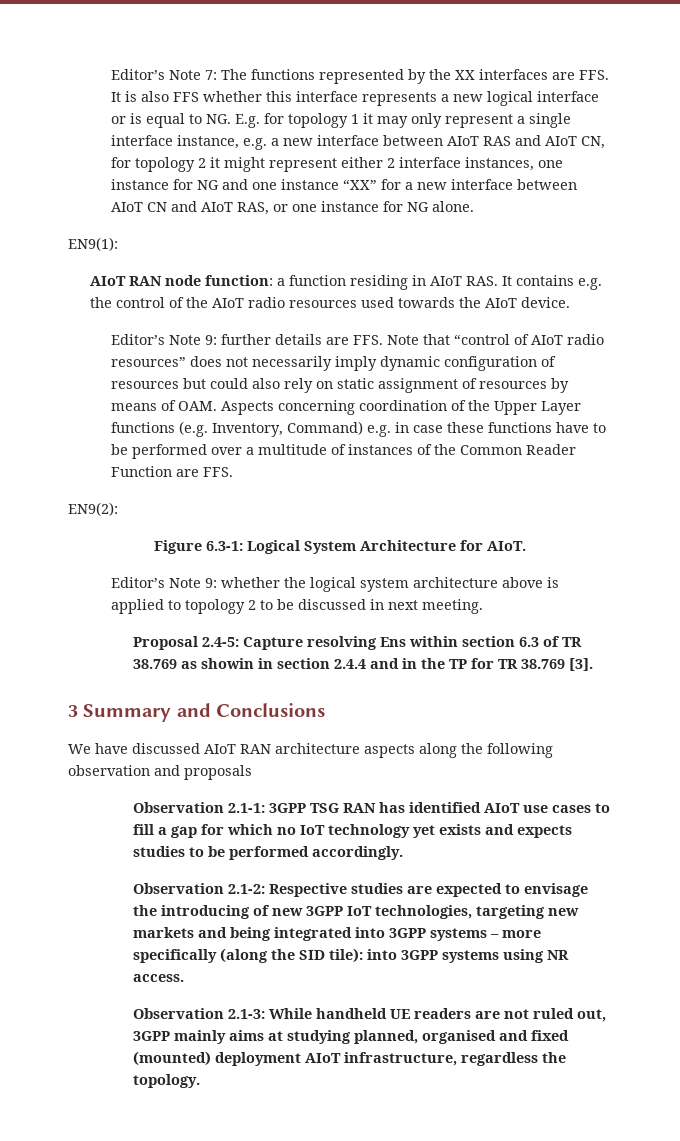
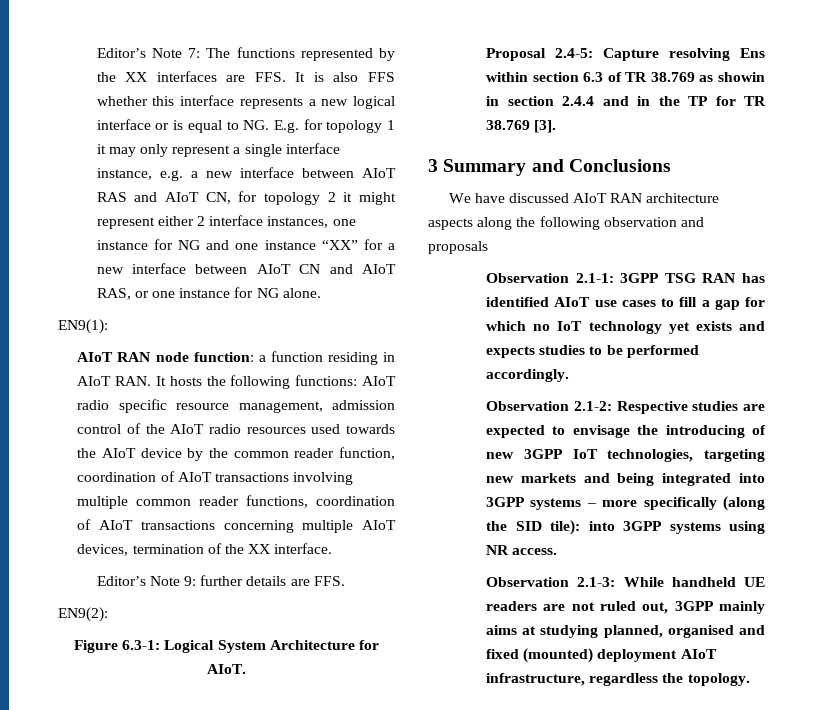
[465,275,602,290] [89,297,112,308] RAS. It contains e.g. the -> [115,375,396,389] [77,399,396,413] RAN. It hosts the following functions: AIoT radio specific resource management, admission
[520,297,570,308] device. -> [140,447,395,461] [77,471,354,485] [77,495,395,509] [77,519,397,533] [77,543,333,556] device by the common reader function, coordination of AIoT transactions involving multiple common reader functions, coordination of AIoT transactions concerning multiple AIoT devices, termination of the XX interface.
[387,334,605,345] [111,356,557,371] [111,378,570,393] [111,400,582,415] [111,421,607,437] [111,444,577,459] [111,466,234,477] Note that “control of AIoT radio resources” does not necessarily imply dynamic configuration of resources but could also rely on static assignment of resources by means of OAM. Aspects concerning coordination of the Upper Layer functions (e.g. Inventory, Command) e.g. in case these functions have to be performed over a multitude of instances of the Common Reader Function are FFS. -> (345, 581) none
[111,577,560,592] [111,599,484,614] // Editor’s Note 9: whether the logical system architecture above is applied to topology 2 to be discussed in next meeting. -> (246, 669) none

